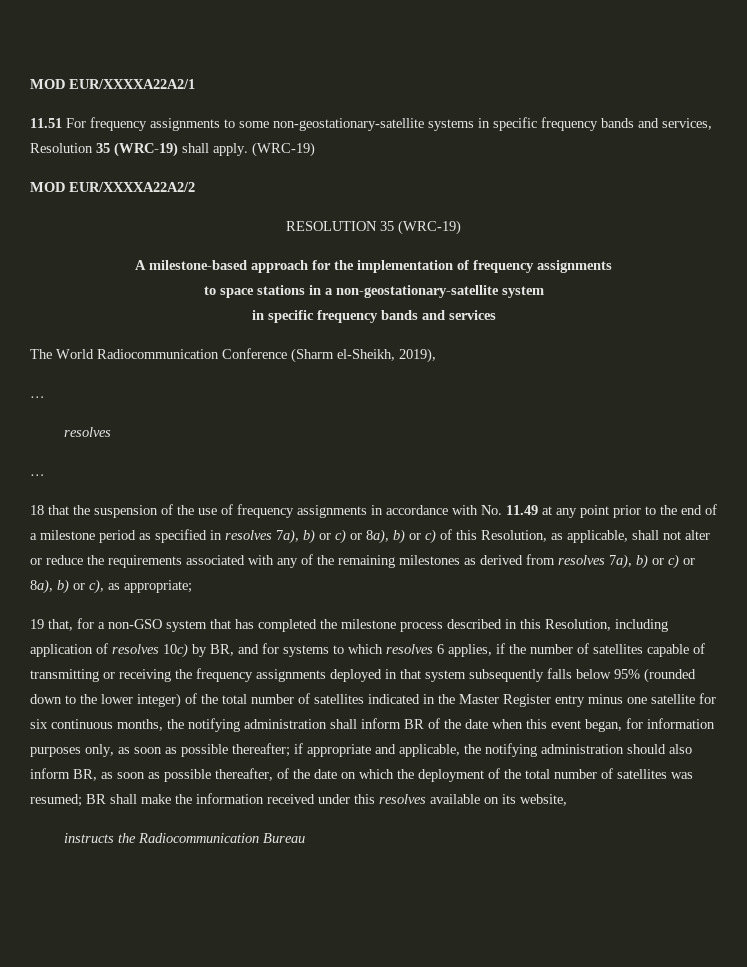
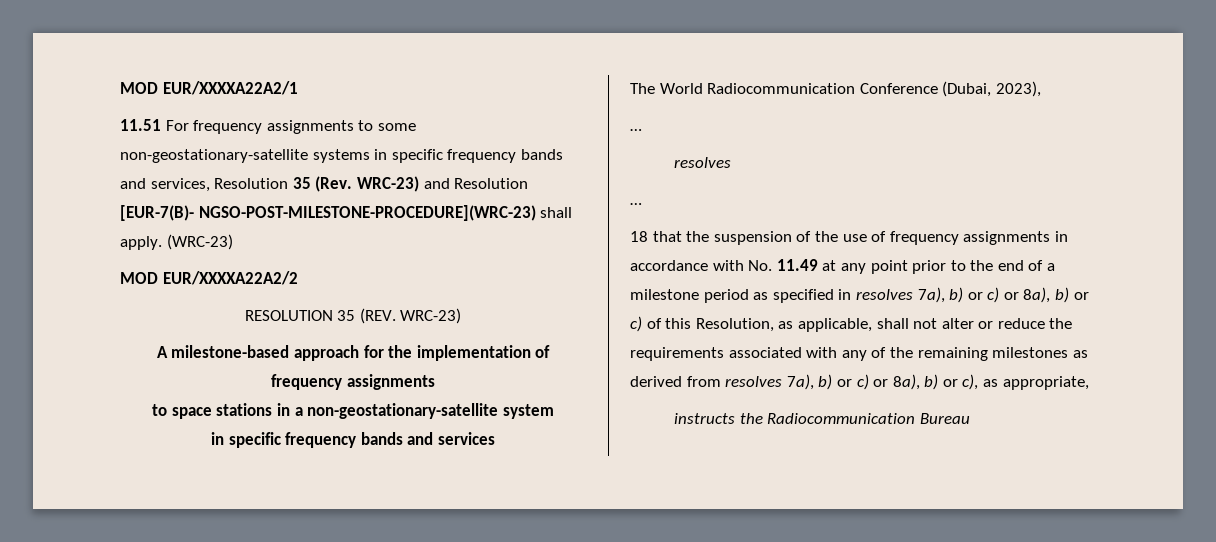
[114,142,178,157] (WRC-19) -> [315,176,529,192] [120,205,536,221] (Rev. WRC-23) and Resolution [EUR-7(B)- NGSO-POST-MILESTONE-PROCEDURE](WRC-23)
[252,142,315,157] (WRC-19) -> [166,234,233,250] (WRC-23)
[398,220,461,235] (WRC-19) -> [359,308,462,324] (REV. WRC-23)
[291,348,436,363] (Sharm el-Sheikh, 2019), -> [942,81,1041,97] (Dubai, 2023),
[124,580,192,593] [30,618,668,632] [30,643,705,658] [30,668,696,683] [30,693,716,708] [30,718,715,732] [30,743,692,757] [30,768,693,782] [30,793,567,807] appropriate; // 19 that, for a non-GSO system that has completed the milestone process described in this Resolution, including application of resolves 10c) by BR, and for systems to which resolves 6 applies, if the number of satellites capable of transmitting or receiving the frequency assignments deployed in that system subsequently falls below 95% (rounded down to the lower integer) of the total number of satellites indicated in the Master Register entry minus one satellite for six continuous months, the notifying administration shall inform BR of the date when this event began, for information purposes only, as soon as possible thereafter; if appropriate and applicable, the notifying administration should also inform BR, as soon as possible thereafter, of the date on which the deployment of the total number of satellites was resumed; BR shall make the information received under this resolves available on its website, -> [1002,376,1089,390] appropriate,

